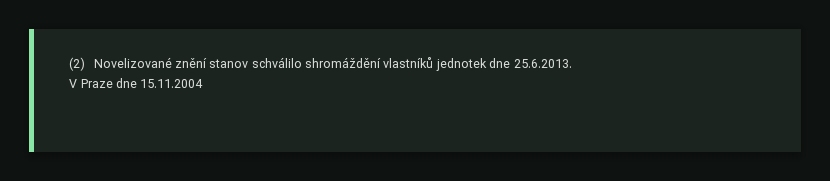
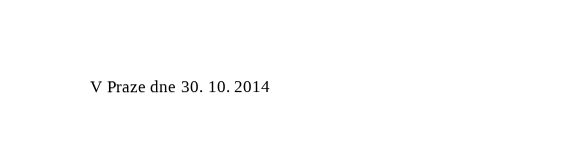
[69,57,572,71] [69,78,204,88] (2) Novelizované znění stanov schválilo shromáždění vlastníků jednotek dne 25.6.2013. // V Praze dne 15.11.2004 -> [90,80,272,93] V Praze dne 30. 10. 2014

